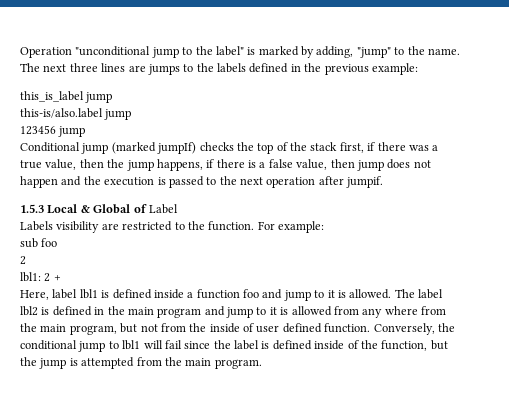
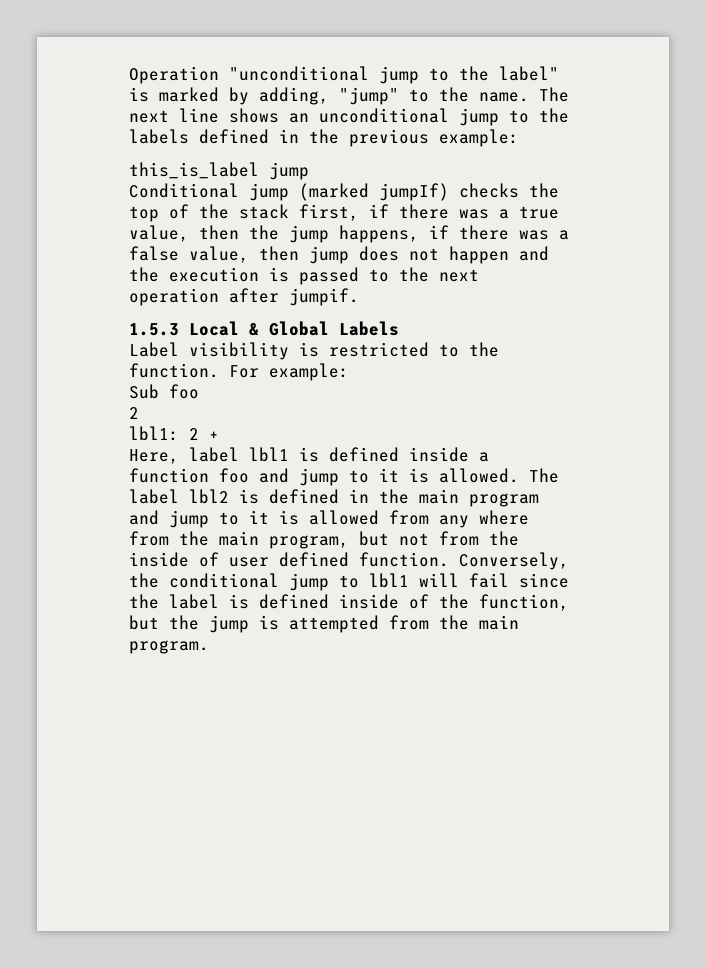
[69,63,180,75] three lines are jumps -> [179,108,499,126] line shows an unconditional jump
[20,108,132,120] [20,125,86,137] // this-is/also.label jump // 123456 jump -> (309, 171) none
[248,160,256,168] is -> [519,230,549,240] was
[133,204,147,213] of -> [339,321,399,336] Labels //
[20,221,119,233] // Labels visibility are -> [189,342,319,360] visibility is
[20,238,38,248] sub -> [129,384,159,399] Sub

